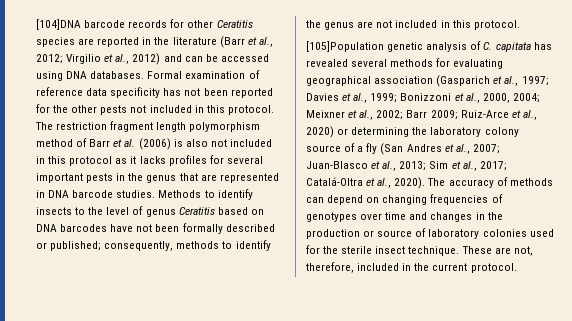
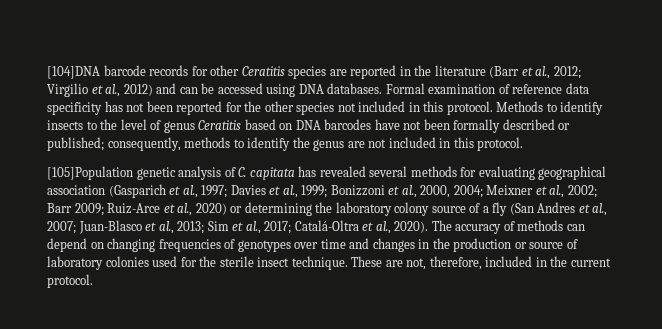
[100,105,274,115] [35,121,261,132] [36,138,272,150] [36,155,263,166] [36,173,279,183] [36,190,156,198] pests not included in this protocol. The restriction fragment length polymorphism method of Barr et al. (2006) is also not included in this protocol as it lacks profiles for several important pests in the genus that are represented in DNA barcode studies. -> [296,101,493,115] species not included in this protocol.

